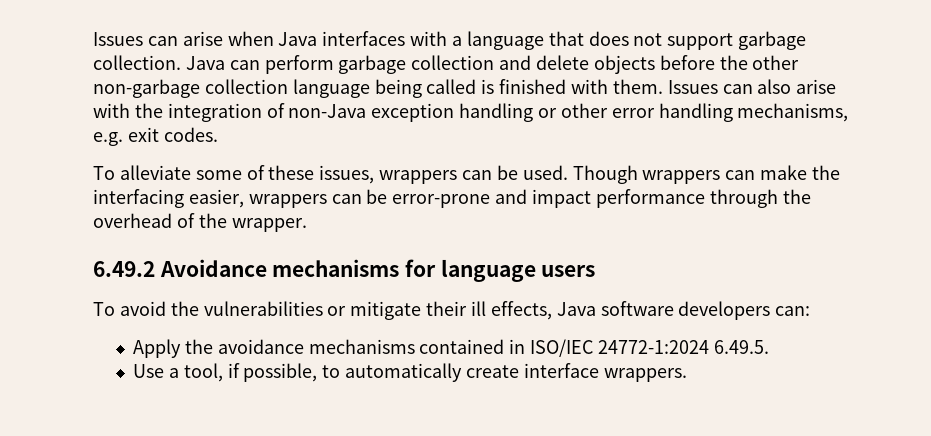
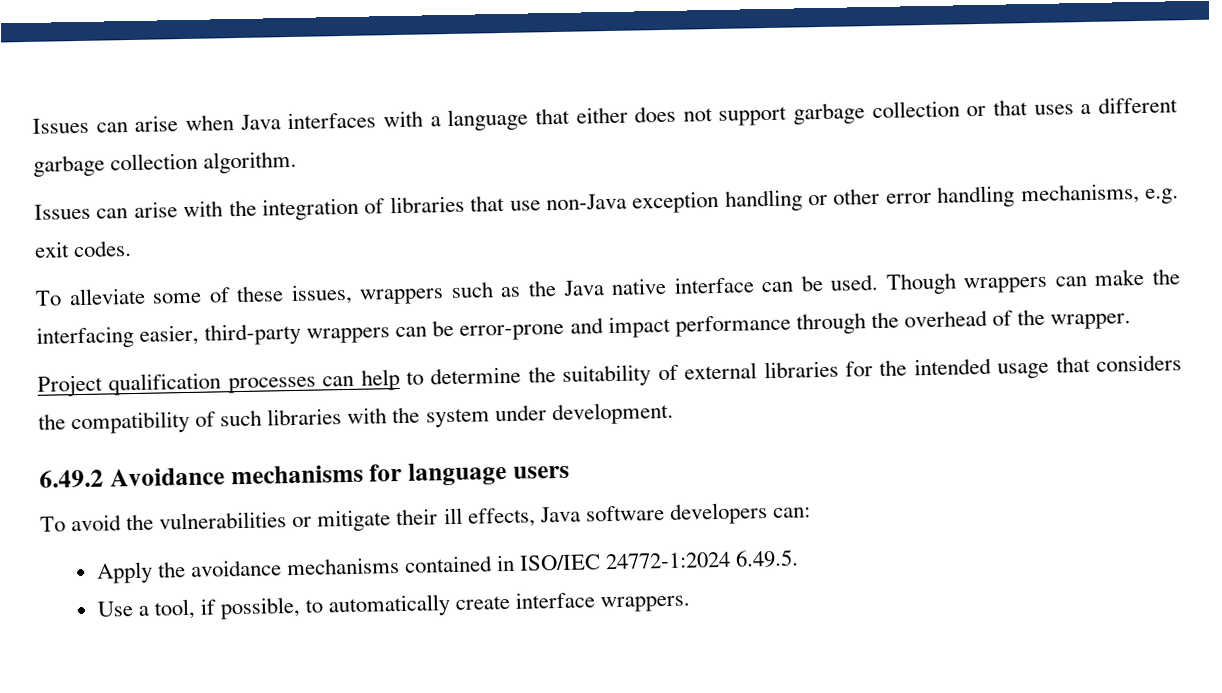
(584, 38) none -> [575,106,628,124] either
[93,55,800,74] [93,79,792,98] collection. Java can perform garbage collection and delete objects before the other non-garbage collection language being called is finished with them. Issues can also -> [871,96,1178,119] [33,150,298,177] [34,203,129,220] collection or that uses a different garbage collection algorithm. // Issues can
(285, 110) none -> [389,194,541,214] libraries that use
(458, 177) none -> [450,276,755,299] such as the Java native interface
(244, 198) none -> [204,322,302,346] third-party
(307, 225) none -> [37,354,1182,397] [38,401,674,435] // Project qualification processes can help to determine the suitability of external libraries for the intended usage that considers the compatibility of such libraries with the system under development.

